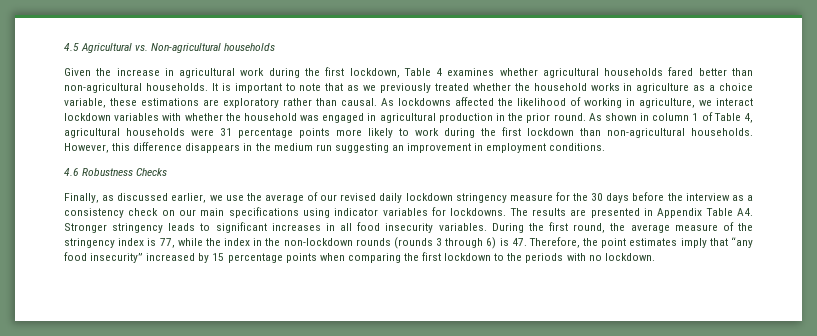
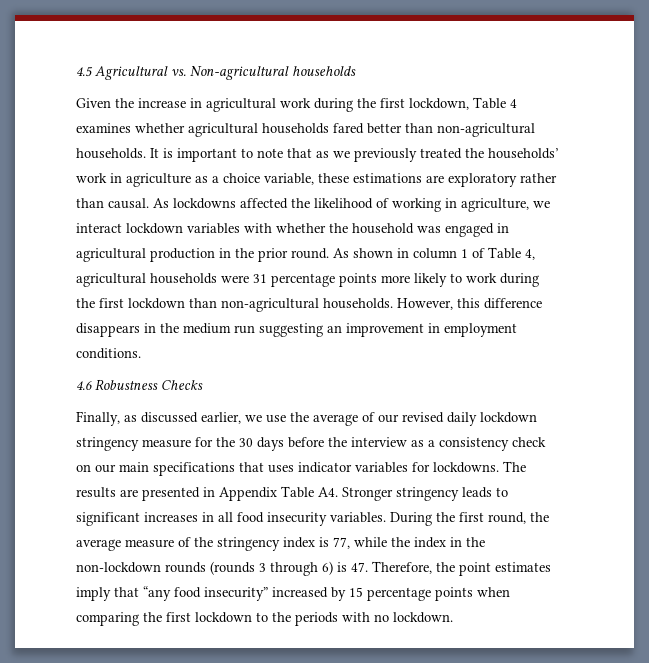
[472,83,620,91] whether the household works -> [465,148,559,159] [76,173,107,183] the households’ work
[303,208,330,218] using -> [239,462,294,473] that uses

